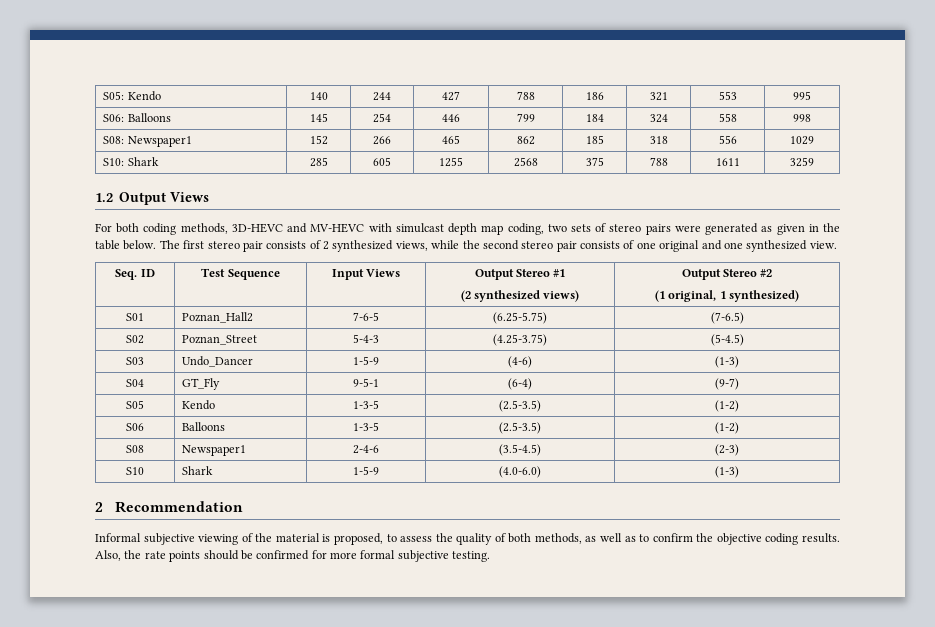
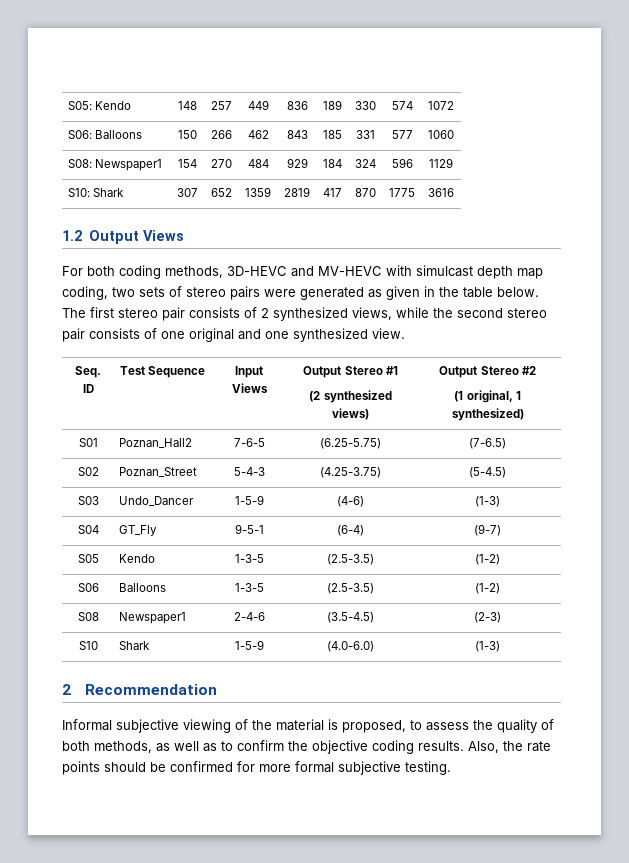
[309,92,328,100] [373,92,391,101] [442,91,460,101] [516,91,535,100] [585,92,604,100] [649,92,668,101] [718,91,737,100] [793,91,811,100] [103,113,171,122] [309,113,328,122] [373,113,391,123] [442,114,460,122] [516,113,535,122] [585,114,604,122] [649,114,668,123] [718,113,737,122] [793,114,811,122] [103,136,192,147] [309,135,328,145] [373,136,391,145] [442,135,460,144] [516,136,535,145] [585,135,604,144] [649,136,668,144] [718,135,737,144] [790,136,814,145] [103,157,159,166] [309,157,328,167] [373,157,391,166] [439,157,463,167] [513,157,538,167] [585,157,604,166] [649,157,668,166] [715,158,740,166] [790,157,814,167] 140 | 244 | 427 | 788 | 186 | 321 | 553 | 995 // S06: Balloons | 145 | 254 | 446 | 799 | 184 | 324 | 558 | 998 // S08: Newspaper1 | 152 | 266 | 465 | 862 | 185 | 318 | 556 | 1029 // S10: Shark | 285 | 605 | 1255 | 2568 | 375 | 788 | 1611 | 3259 -> [178,101,197,110] [211,101,232,110] [247,100,269,110] [286,101,308,110] [323,100,342,110] [355,101,376,110] [391,101,413,110] [428,101,454,110] [68,130,143,139] [178,130,197,139] [211,130,232,139] [247,130,269,139] [286,130,308,139] [323,130,342,139] [356,130,375,139] [391,130,413,139] [428,130,454,139] [68,159,163,171] [178,159,197,168] [211,159,232,168] [247,159,269,168] [286,158,308,168] [323,159,342,168] [355,159,376,168] [391,158,413,168] [429,158,453,168] [68,188,125,197] [177,188,198,197] [211,188,232,197] [245,187,271,197] [284,187,310,197] [323,188,342,197] [355,188,376,197] [389,188,415,197] [428,188,454,197] 148 | 257 | 449 | 836 | 189 | 330 | 574 | 1072 // S06: Balloons | 150 | 266 | 462 | 843 | 185 | 331 | 577 | 1060 // S08: Newspaper1 | 154 | 270 | 484 | 929 | 184 | 324 | 596 | 1129 // S10: Shark | 307 | 652 | 1359 | 2819 | 417 | 870 | 1775 | 3616

